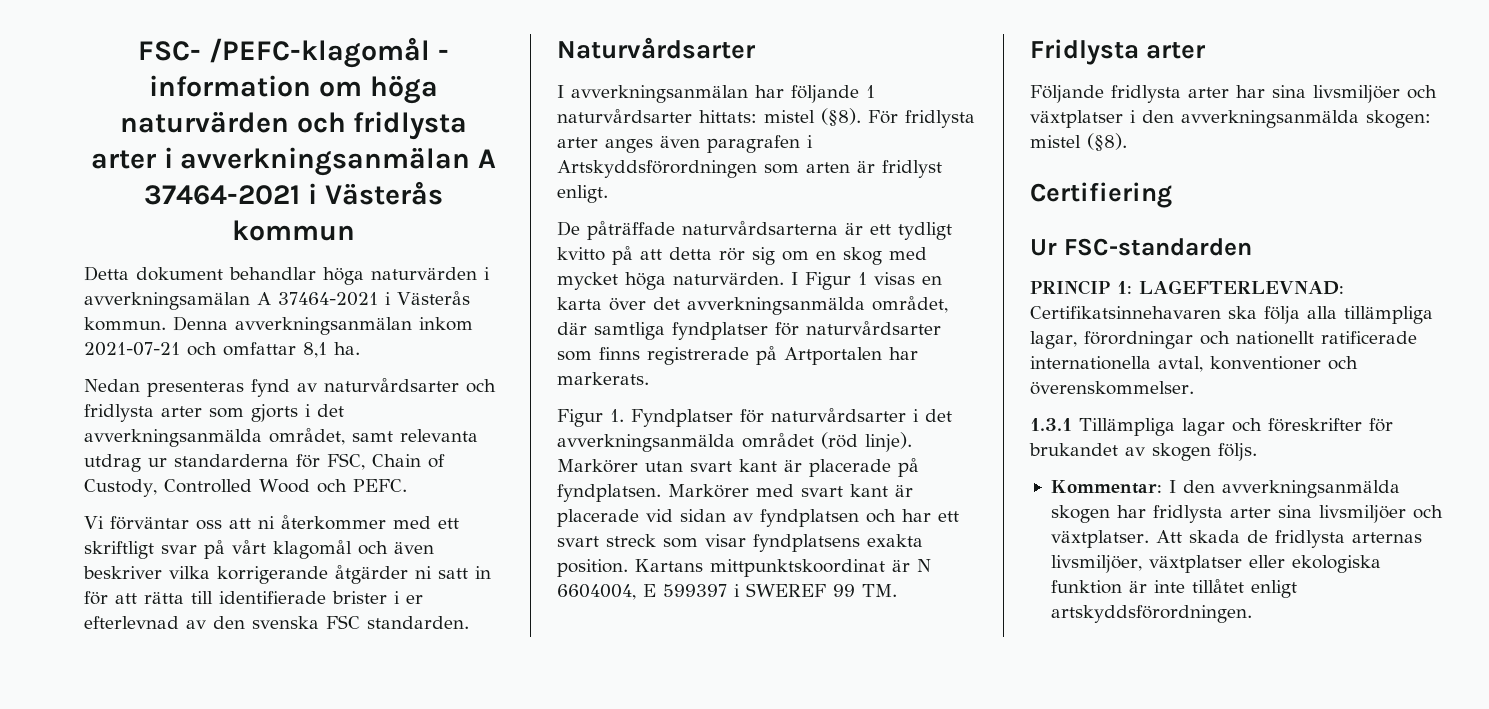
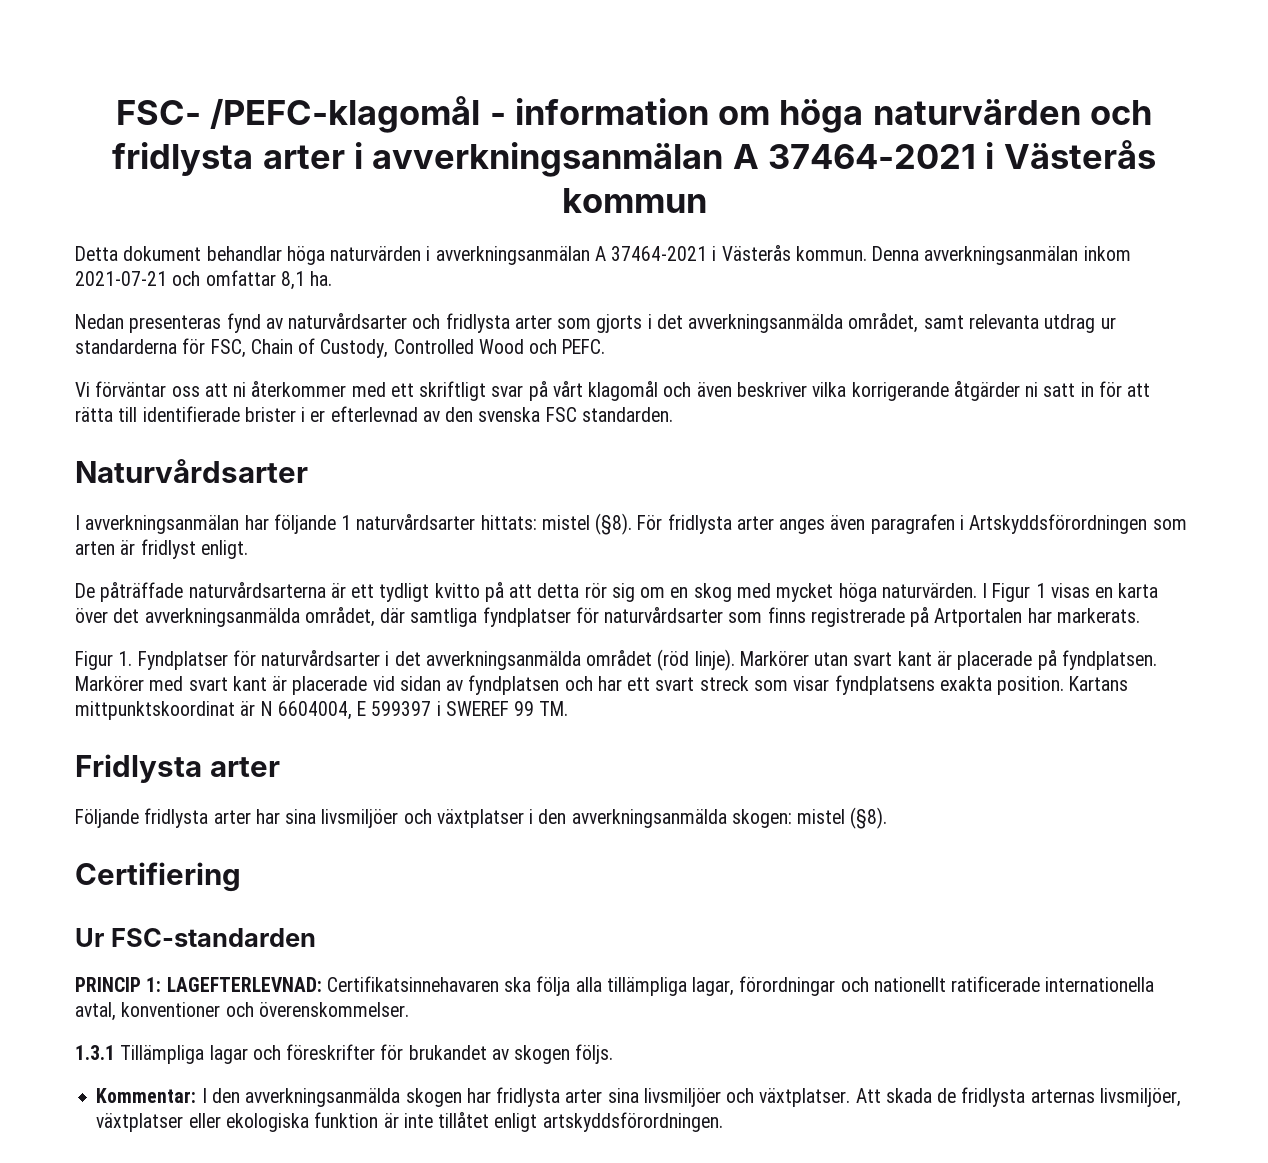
[84,292,250,310] avverkningsamälan -> [435,246,590,265] avverkningsanmälan

